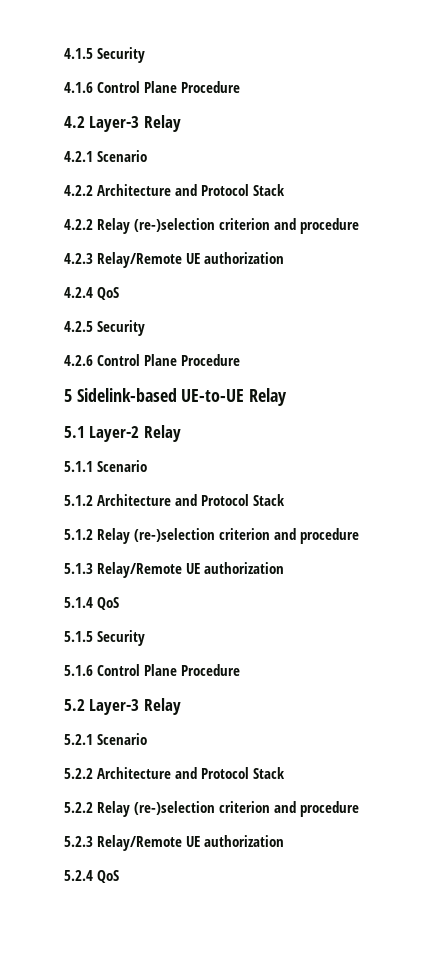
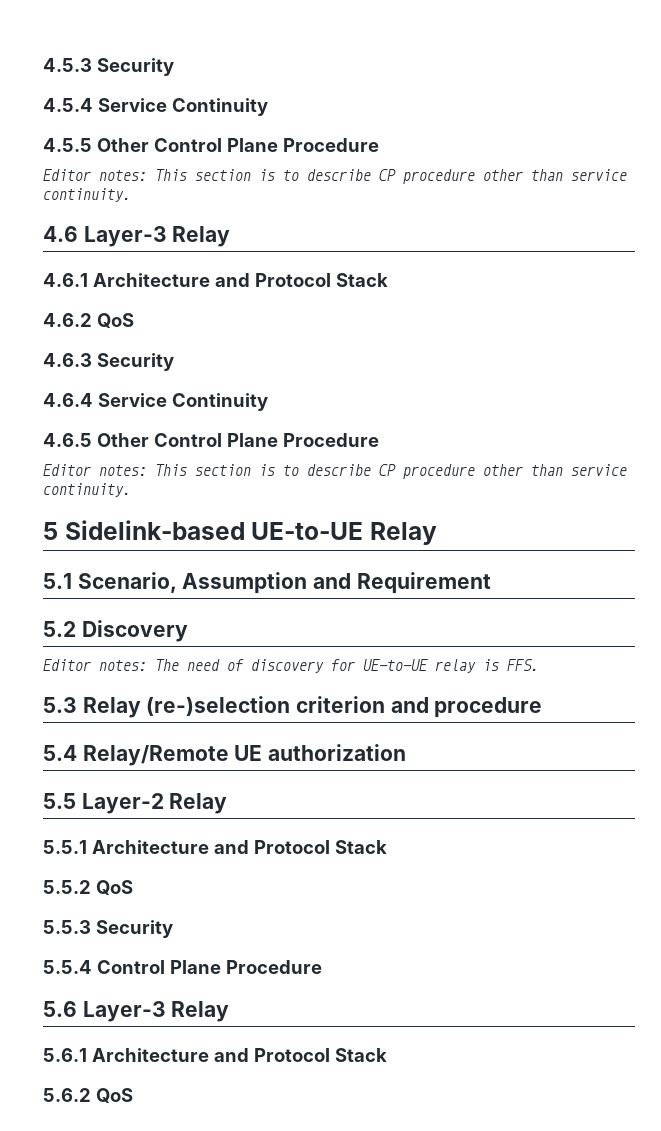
[64,47,146,63] [64,81,241,93] [64,115,181,132] [64,150,148,162] [64,184,286,196] [64,218,360,234] [64,252,285,268] [64,287,120,300] [64,320,146,336] [64,354,241,366] 4.1.5 Security // 4.1.6 Control Plane Procedure // 4.2 Layer-3 Relay // 4.2.1 Scenario // 4.2.2 Architecture and Protocol Stack // 4.2.2 Relay (re-)selection criterion and procedure // 4.2.3 Relay/Remote UE authorization // 4.2.4 QoS // 4.2.5 Security // 4.2.6 Control Plane Procedure -> [43,58,174,76] [43,98,268,116] [43,138,379,152] [43,169,627,184] [43,188,131,202] [43,226,231,247] [43,273,388,287] [43,313,134,328] [43,353,174,371] [43,393,268,411] [43,433,379,447] [43,464,627,479] [43,483,131,497] 4.5.3 Security // 4.5.4 Service Continuity // 4.5.5 Other Control Plane Procedure // Editor notes: This section is to describe CP procedure other than service continuity. // 4.6 Layer-3 Relay // 4.6.1 Architecture and Protocol Stack // 4.6.2 QoS // 4.6.3 Security // 4.6.4 Service Continuity // 4.6.5 Other Control Plane Procedure // Editor notes: This section is to describe CP procedure other than service continuity.
[89,425,181,442] [64,460,148,472] [64,494,286,506] [64,528,360,544] [64,562,285,578] [64,597,120,610] [64,630,146,646] [64,664,241,676] [64,698,181,715] [64,733,148,745] [64,767,286,779] [64,801,360,817] [64,835,285,851] [64,870,93,881] Layer-2 Relay // 5.1.1 Scenario // 5.1.2 Architecture and Protocol Stack // 5.1.2 Relay (re-)selection criterion and procedure // 5.1.3 Relay/Remote UE authorization // 5.1.4 QoS // 5.1.5 Security // 5.1.6 Control Plane Procedure // 5.2 Layer-3 Relay // 5.2.1 Scenario // 5.2.2 Architecture and Protocol Stack // 5.2.2 Relay (re-)selection criterion and procedure // 5.2.3 Relay/Remote UE authorization // 5.2.4 -> [77,572,491,594] [43,620,188,642] [43,659,539,673] [43,696,543,718] [43,744,407,766] [43,793,228,814] [43,840,387,854] [43,880,133,895] [43,920,173,938] [43,960,322,974] [43,1001,230,1022] [43,1048,387,1062] [43,1088,91,1102] Scenario, Assumption and Requirement // 5.2 Discovery // Editor notes: The need of discovery for UE-to-UE relay is FFS. // 5.3 Relay (re-)selection criterion and procedure // 5.4 Relay/Remote UE authorization // 5.5 Layer-2 Relay // 5.5.1 Architecture and Protocol Stack // 5.5.2 QoS // 5.5.3 Security // 5.5.4 Control Plane Procedure // 5.6 Layer-3 Relay // 5.6.1 Architecture and Protocol Stack // 5.6.2

